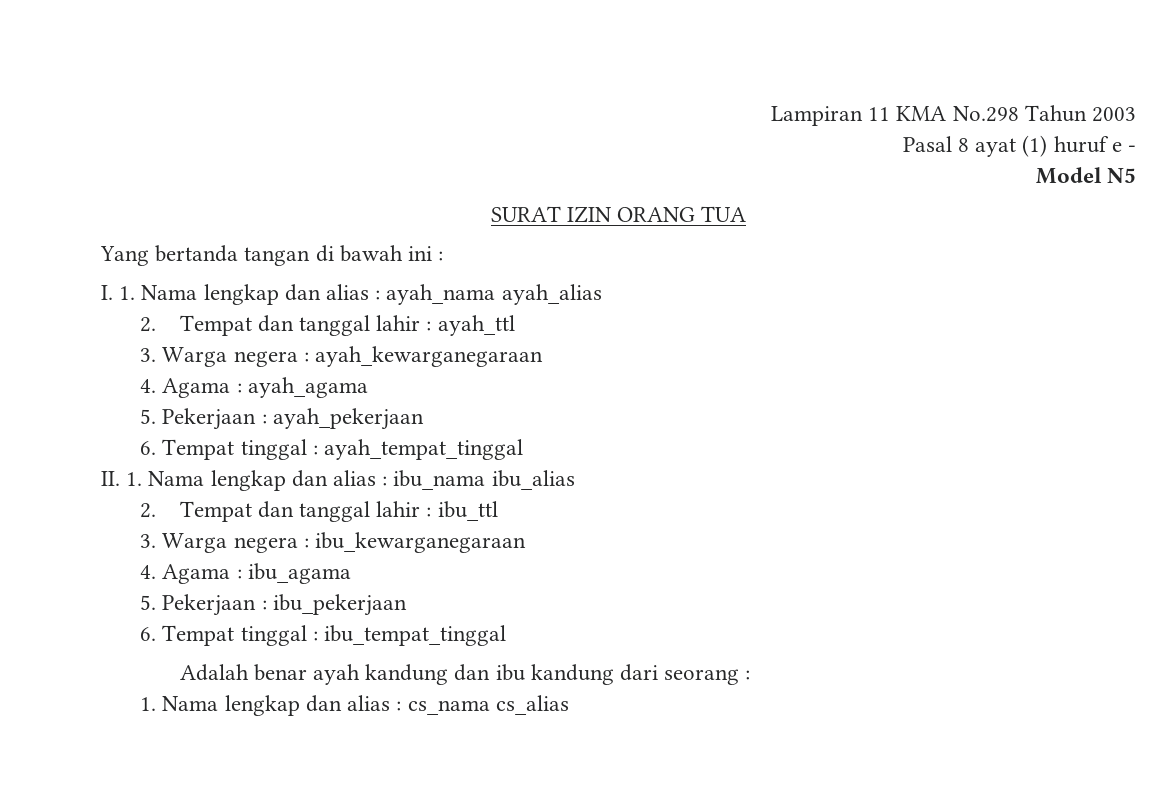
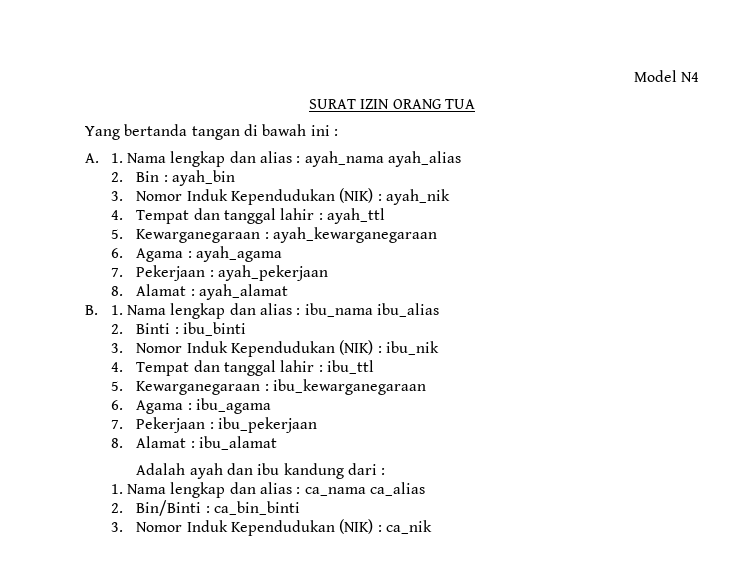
[770,105,1137,126] [902,135,1137,157] [1035,167,1136,184] Lampiran 11 KMA No.298 Tahun 2003 // Pasal 8 ayat (1) huruf e - // Model N5 -> [633,70,700,82] Model N4
[101,285,113,300] I. -> [85,153,99,163] A.
(157, 324) none -> [136,170,236,186] [110,188,451,205] [110,210,123,220] Bin : ayah_bin // 3. Nomor Induk Kependudukan (NIK) : ayah_nik // 4.
[140,347,298,367] 3. Warga negera -> [110,229,261,243] 5. Kewarganegaraan
[140,379,157,393] 4. -> [110,248,123,258] 6.
[140,409,157,424] 5. -> [110,268,123,277] 7.
[140,439,524,460] [101,471,120,486] 6. Tempat tinggal : ayah_tempat_tinggal // II. -> [110,284,289,300] [85,305,98,315] 8. Alamat : ayah_alamat // B.
(157, 510) none -> [136,322,247,336] [110,340,440,357] [110,362,123,372] Binti : ibu_binti // 3. Nomor Induk Kependudukan (NIK) : ibu_nik // 4.
[140,533,298,553] 3. Warga negera -> [110,381,261,395] 5. Kewarganegaraan
[140,565,157,579] 4. -> [110,400,123,410] 6.
[140,595,157,610] 5. -> [110,420,123,429] 7.
[140,625,507,646] [179,664,449,685] 6. Tempat tinggal : ibu_tempat_tinggal // Adalah benar ayah kandung -> [110,436,278,450] [136,463,223,479] 8. Alamat : ibu_alamat // Adalah ayah
[664,669,740,685] seorang -> (378, 469) none
[407,695,569,715] cs_nama cs_alias -> [304,482,425,496] [110,500,301,516] [110,519,433,536] ca_nama ca_alias // 2. Bin/Binti : ca_bin_binti // 3. Nomor Induk Kependudukan (NIK) : ca_nik

